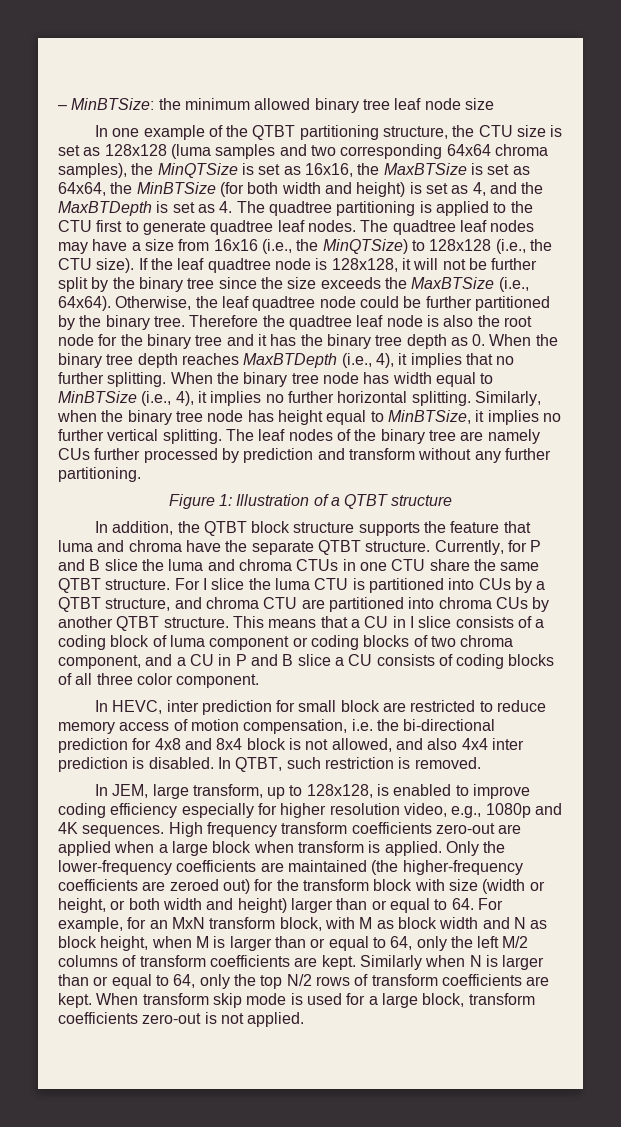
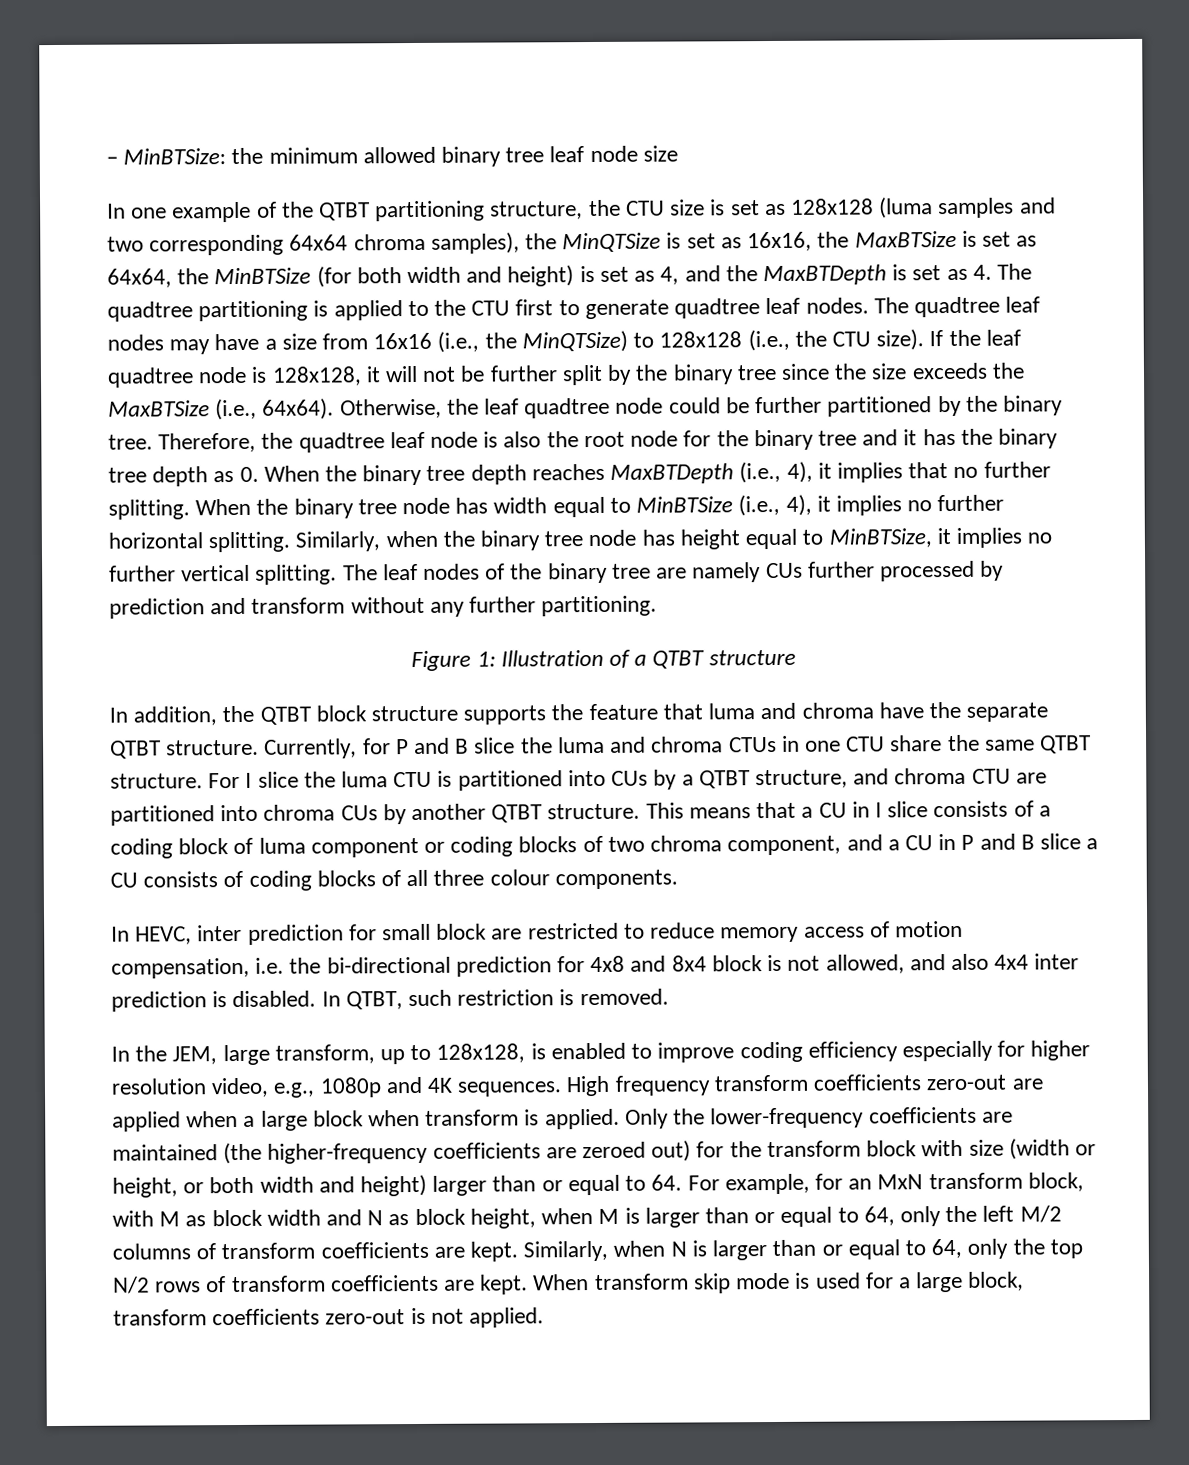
[189,315,259,327] Therefore -> [158,432,257,453] Therefore,
[136,673,260,688] color component. -> [489,869,678,890] colour components.
(108, 790) none -> [135,1045,168,1062] the
[359,955,422,970] Similarly -> [523,1240,609,1262] Similarly,

